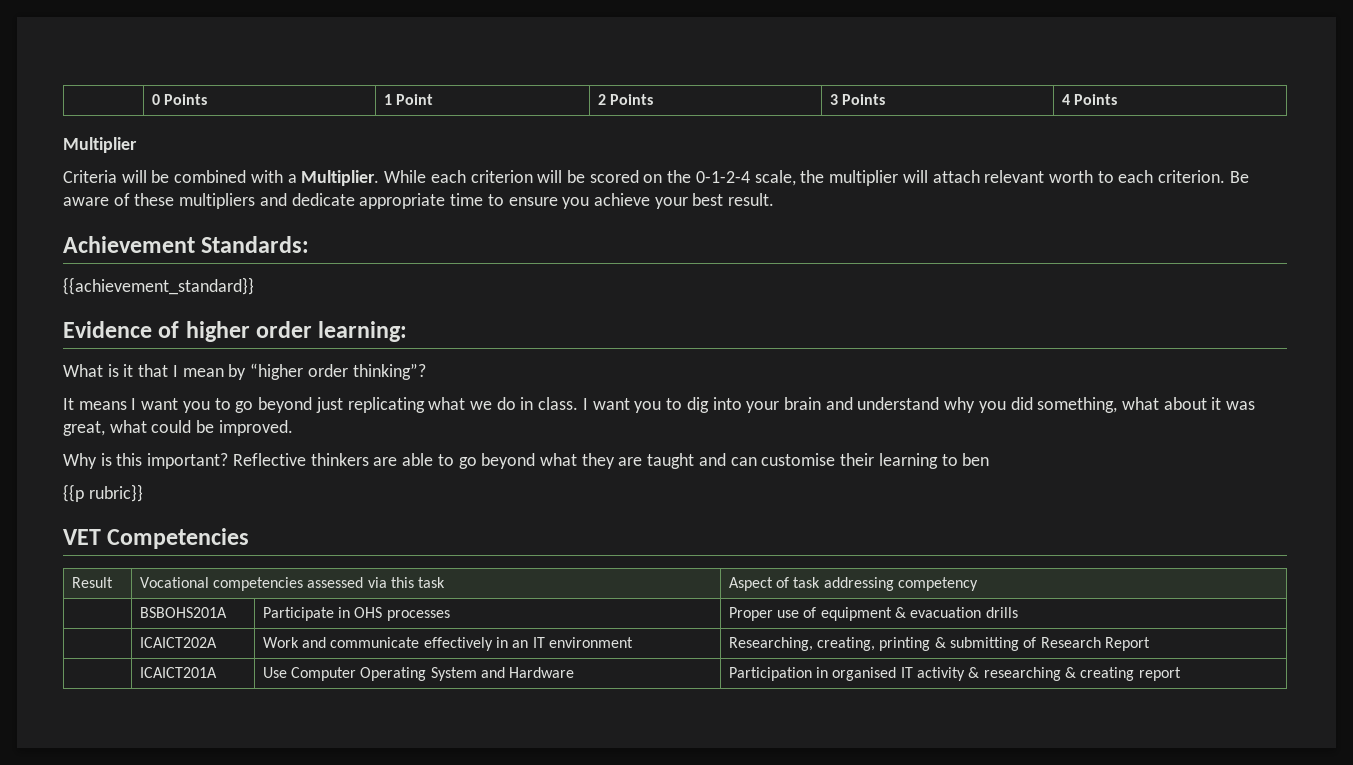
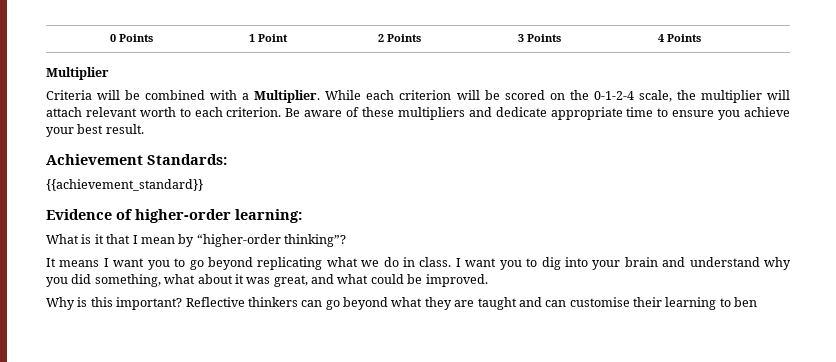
[185,321,313,342] higher order -> [135,209,231,223] higher-order
[250,363,348,380] “higher order -> [196,234,281,247] “higher-order
[315,397,343,413] just -> (253, 263) none
(105, 428) none -> [311,274,334,284] and
[373,453,454,466] are able to -> [301,300,323,307] can
[63,484,143,502] [63,528,250,549] [71,577,113,588] [139,577,446,591] [728,577,978,591] [139,607,227,618] [262,607,450,621] [728,607,1018,621] [139,637,217,648] [262,637,633,651] [728,637,1150,651] [139,667,217,678] [262,667,575,681] [728,667,1181,681] // {{p rubric}} // VET Competencies // Result | Vocational competencies assessed via this task | Aspect of task addressing competency // | BSBOHS201A | Participate in OHS processes | Proper use of equipment & evacuation drills // | ICAICT202A | Work and communicate effectively in an IT environment | Researching, creating, printing & submitting of Research Report // | ICAICT201A | Use Computer Operating System and Hardware | Participation in organised IT activity & researching & creating report -> (758, 302) none

